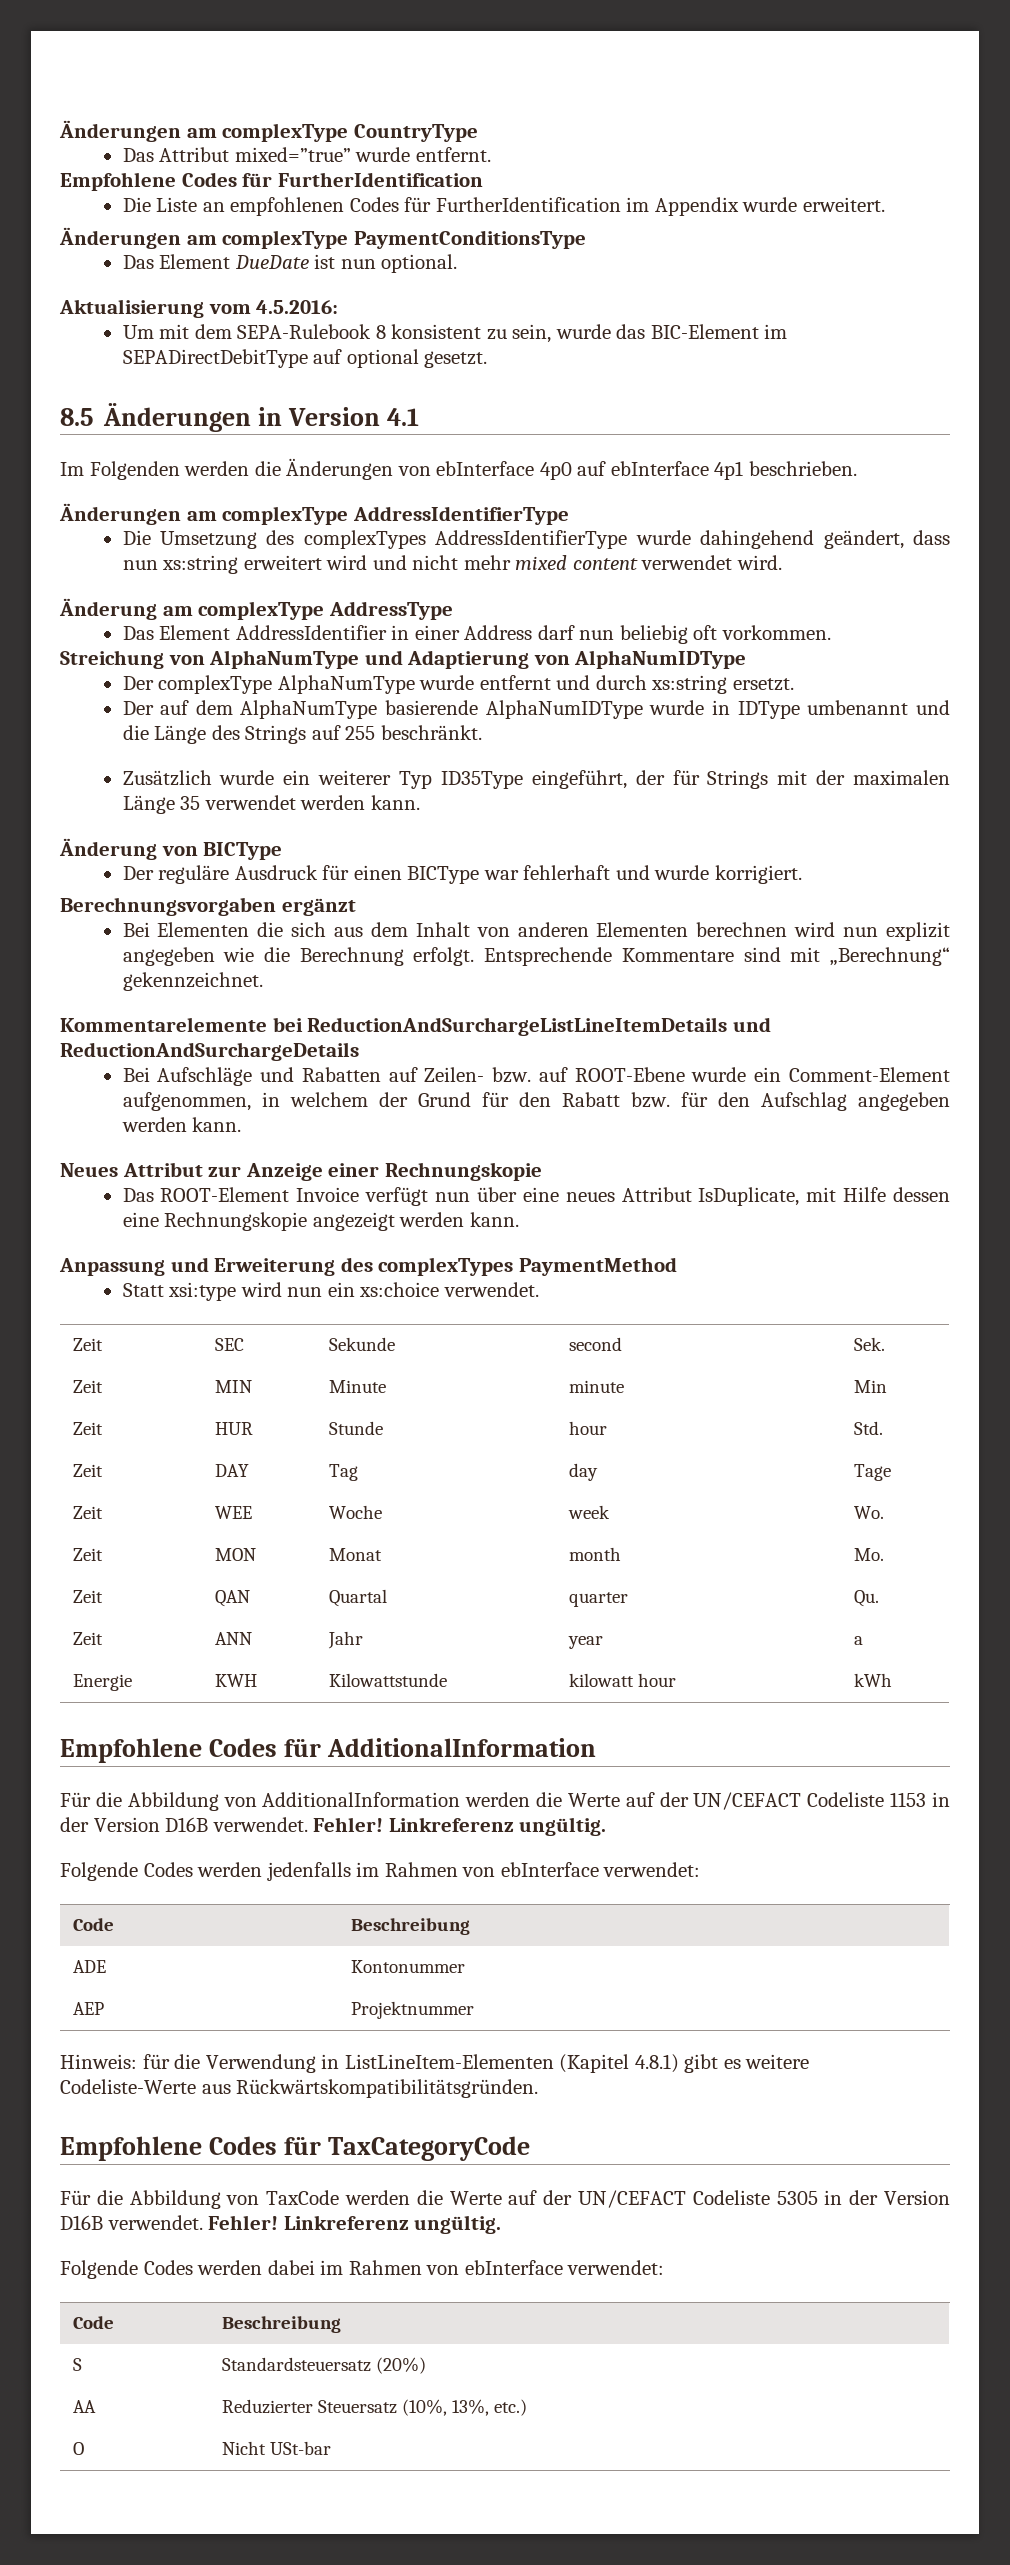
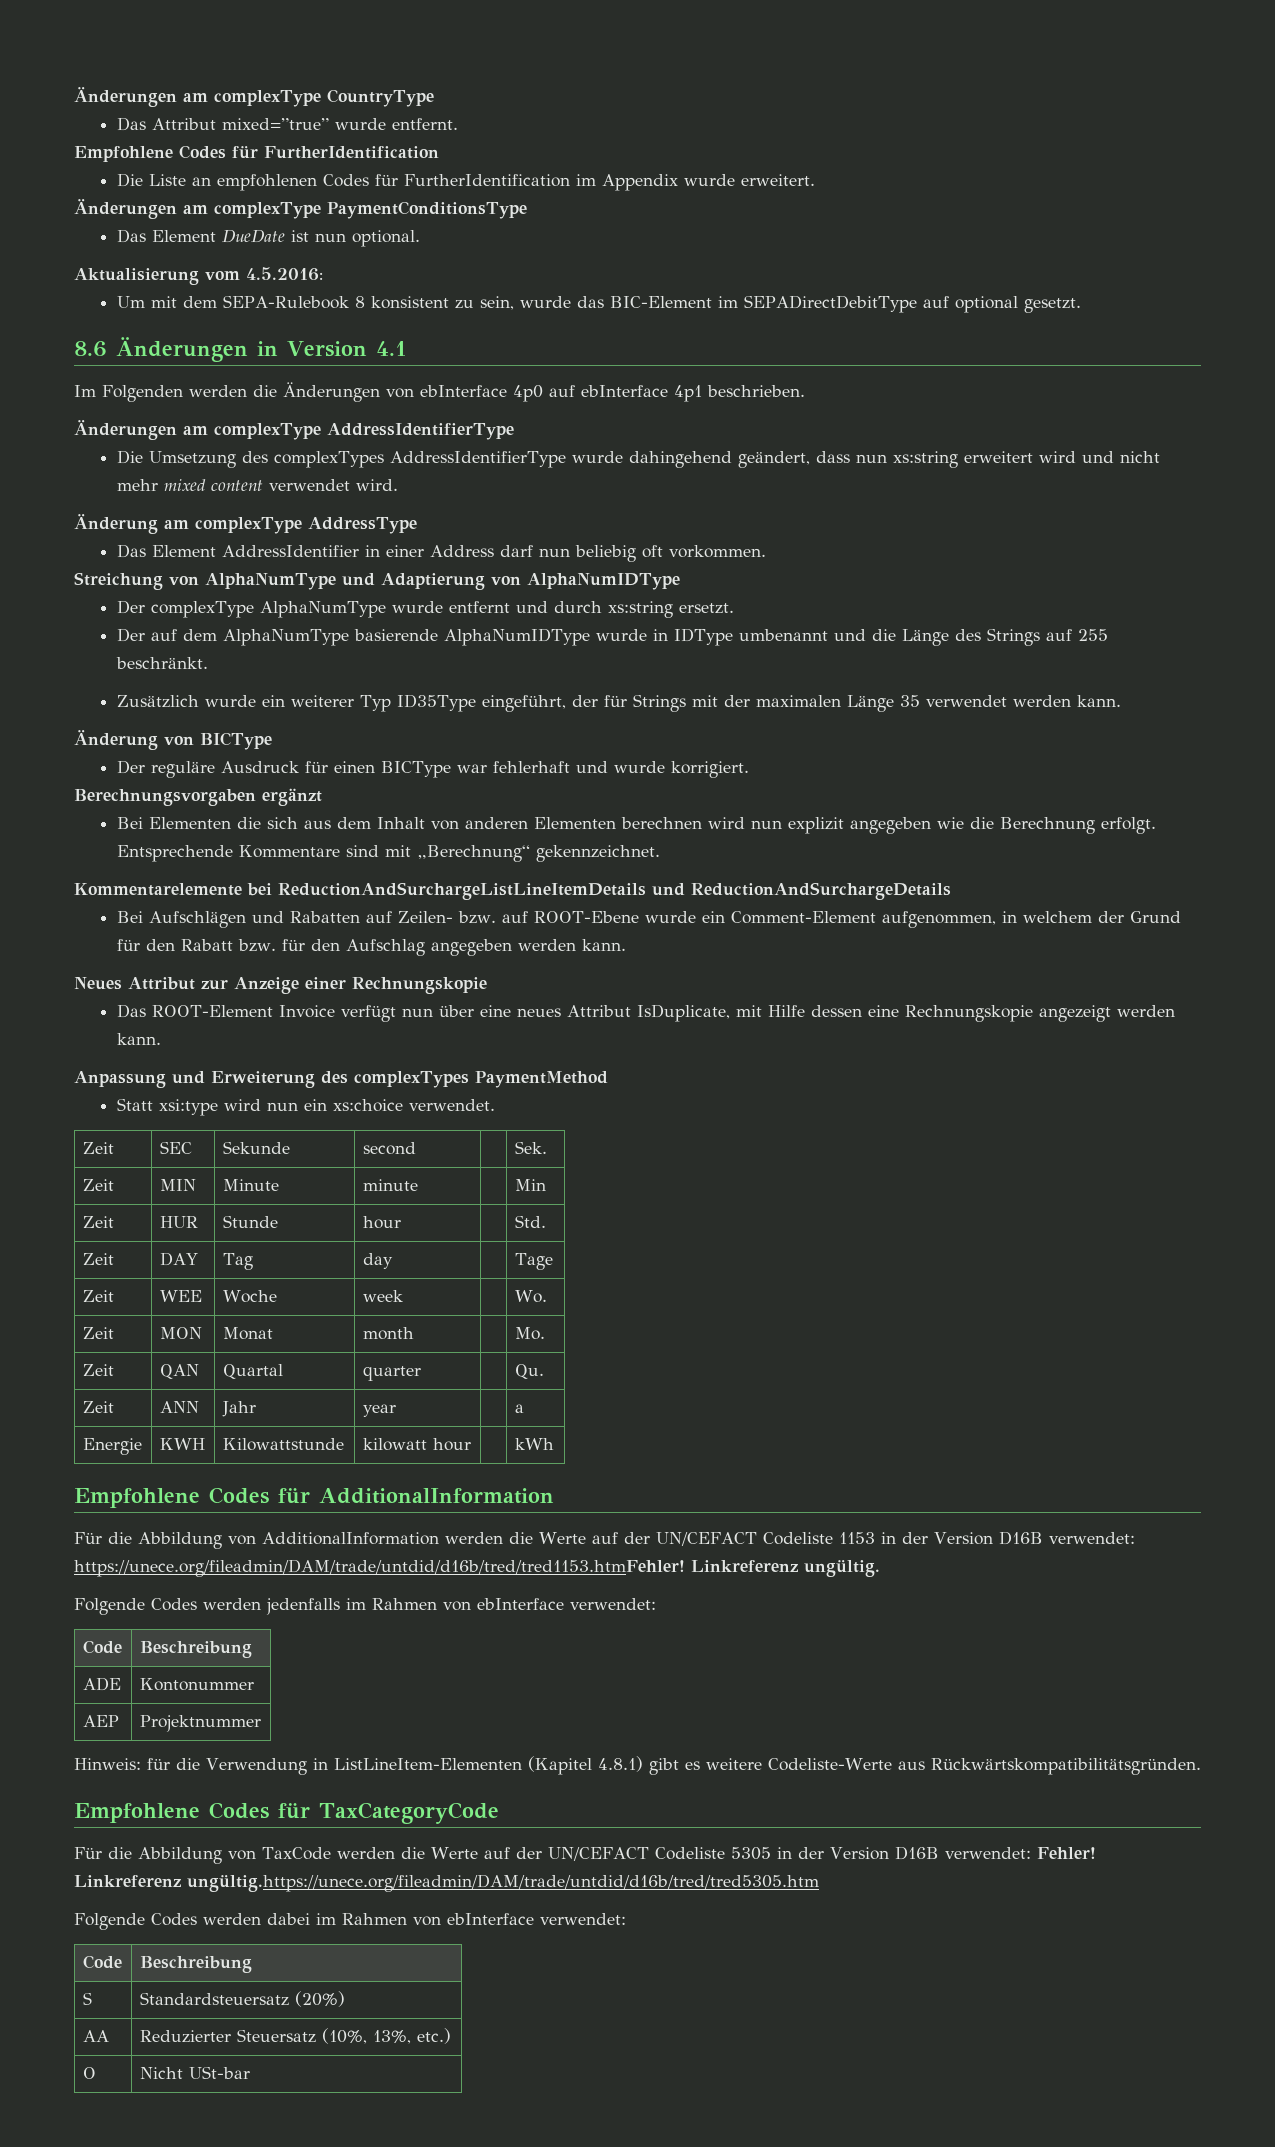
[60,408,94,426] 8.5 -> [74,341,107,357] 8.6
[157,1067,253,1086] Aufschläge -> [148,911,246,928] Aufschlägen
[212,1817,384,1832] verwendet. Fehler! -> [1048,1532,1135,1544] [74,1559,685,1577] verwendet: https://unece.org/fileadmin/DAM/trade/untdid/d16b/tred/tred1153.htmFehler!
[107,2215,502,2234] verwendet. Fehler! Linkreferenz ungültig. -> [944,1847,1096,1859] [74,1874,819,1892] verwendet: Fehler! Linkreferenz ungültig.https://unece.org/fileadmin/DAM/trade/untdid/d16b/tred/tred5305.htm

